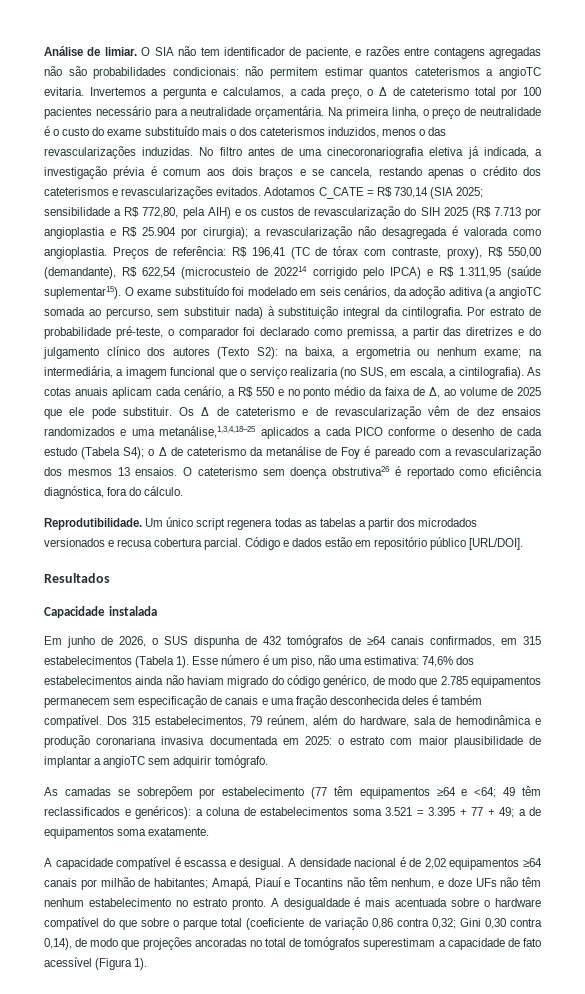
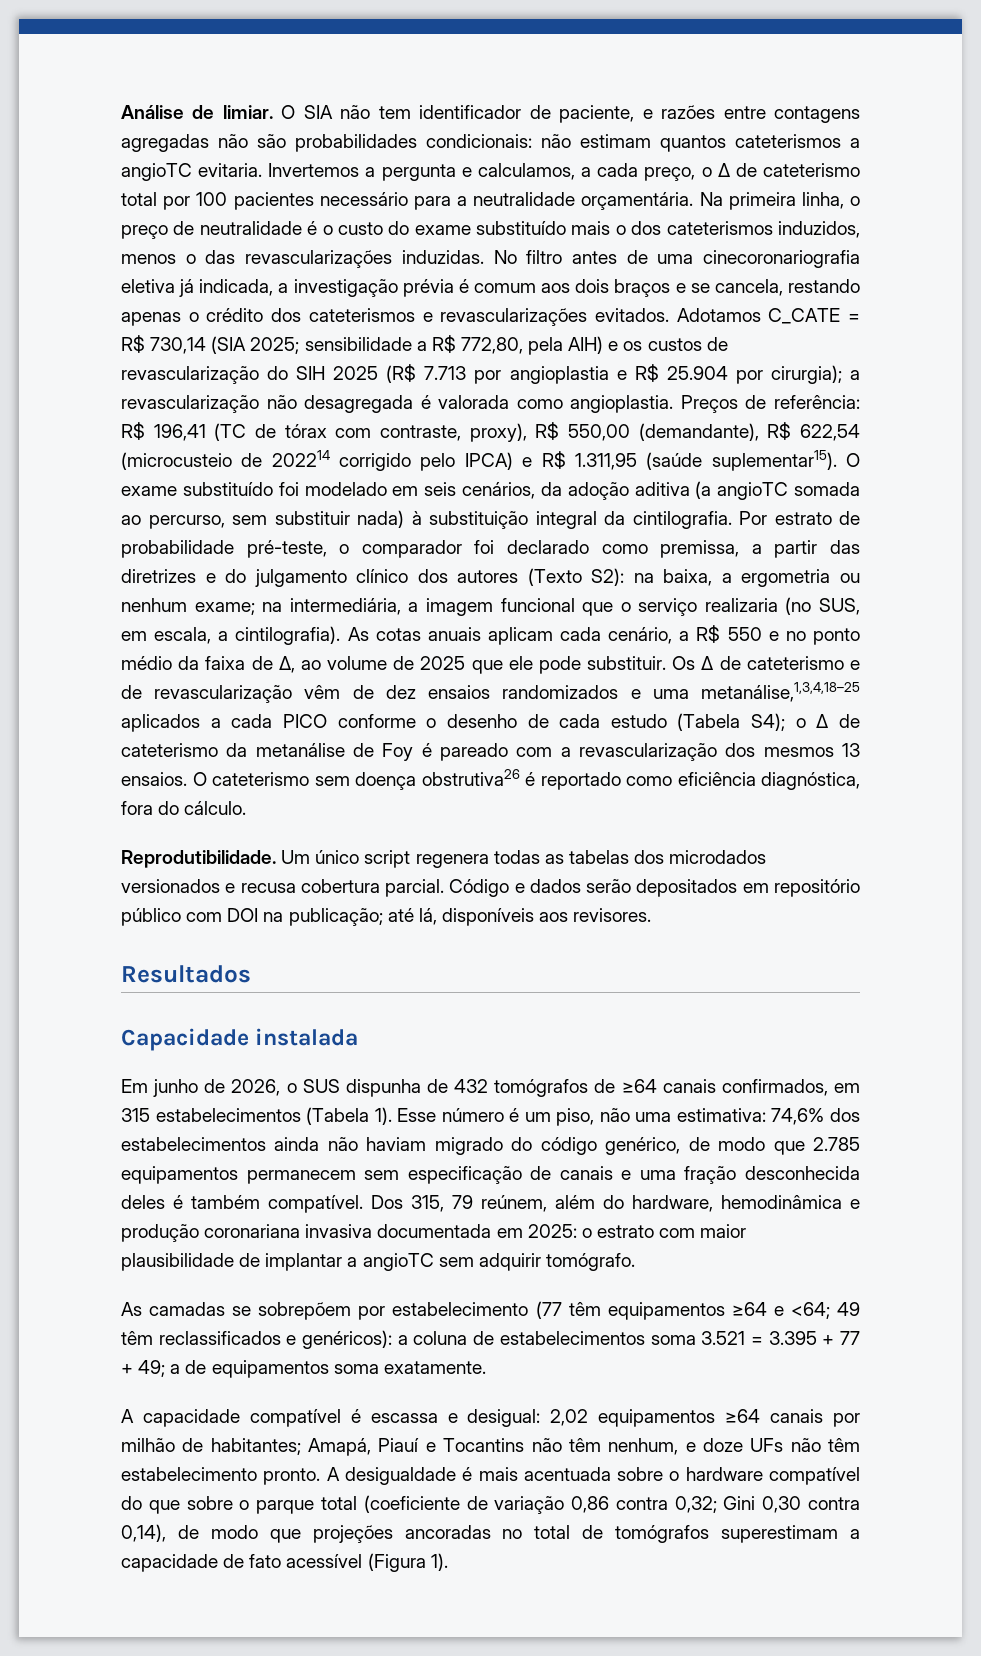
[270,67,363,79] permitem estimar -> [580,134,651,148] estimam
[358,518,394,530] a partir -> (629, 857) none
[324,537,352,547] estão -> [586,879,738,897] serão depositados
[469,538,524,550] [URL/DOI]. -> [186,908,652,926] com DOI na publicação; até lá, disponíveis aos revisores.
[131,716,246,727] 315 estabelecimentos, -> [411,1195,444,1212] 315,
[413,716,452,725] sala de -> (713, 1203) none
[239,857,422,870] desigual. A densidade nacional é de -> [467,1409,541,1427] desigual:
[44,898,227,907] nenhum estabelecimento no estrato -> [121,1467,257,1481] estabelecimento

